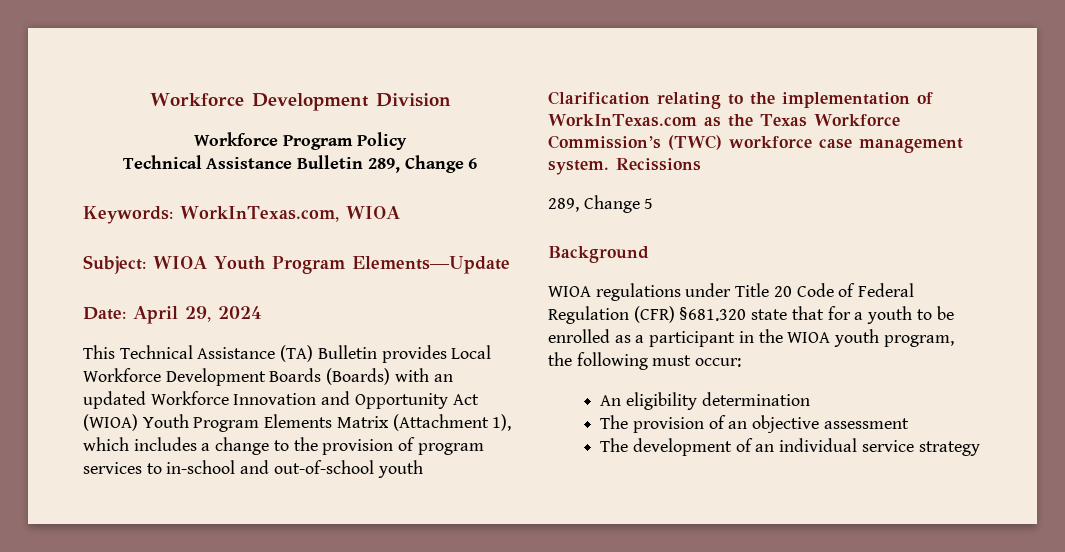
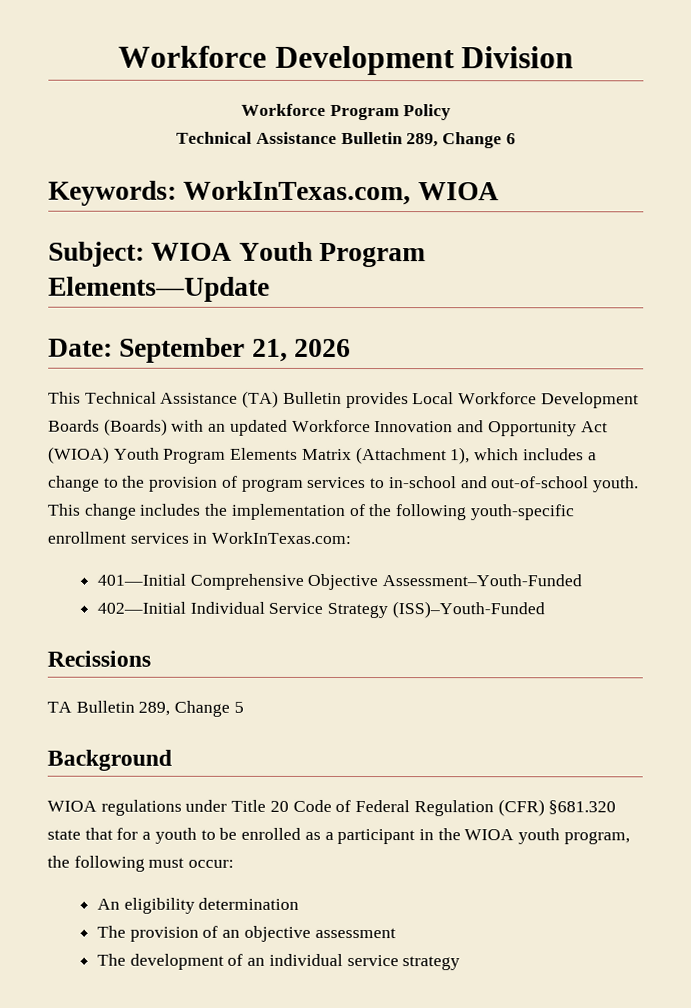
[133,306,262,324] April 29, 2024 -> [119,337,352,363] September 21, 2026
[377,460,423,478] [548,91,933,109] [548,114,900,127] [548,135,963,153] [548,160,609,175] youth // Clarification relating to the implementation of WorkInTexas.com as the Texas Workforce Commission’s (TWC) workforce case management system. -> [592,476,639,493] [47,503,574,521] [47,531,352,545] [96,573,583,591] [96,601,545,619] youth. This change includes the implementation of the following youth-specific enrollment services in WorkInTexas.com: // 401—Initial Comprehensive Objective Assessment–Youth-Funded // 402—Initial Individual Service Strategy (ISS)–Youth-Funded //
(701, 164) none -> [47,700,135,713] TA Bulletin

